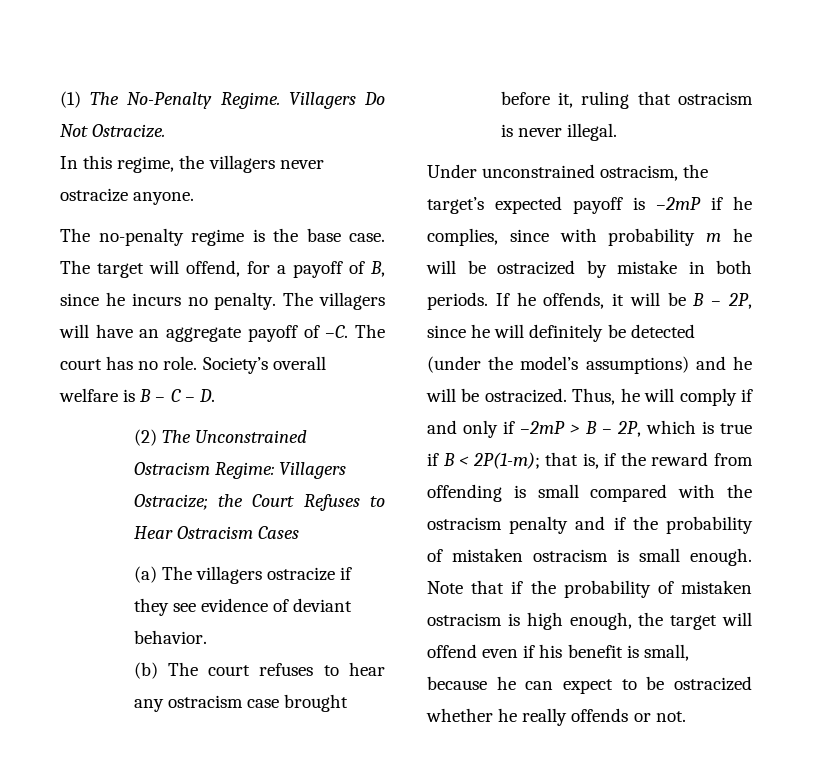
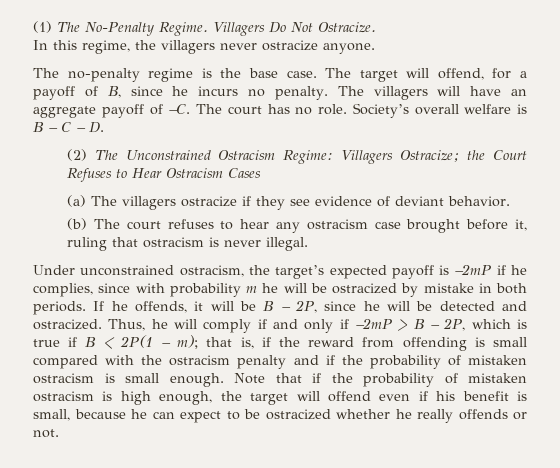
[529,324,604,342] definitely -> (410, 306) none
[427,356,752,374] [426,388,480,402] (under the model’s assumptions) and he will be -> [501,301,527,311] and
[472,452,540,469] 2P(1-m); -> [119,335,199,349] 2P(1 – m);

